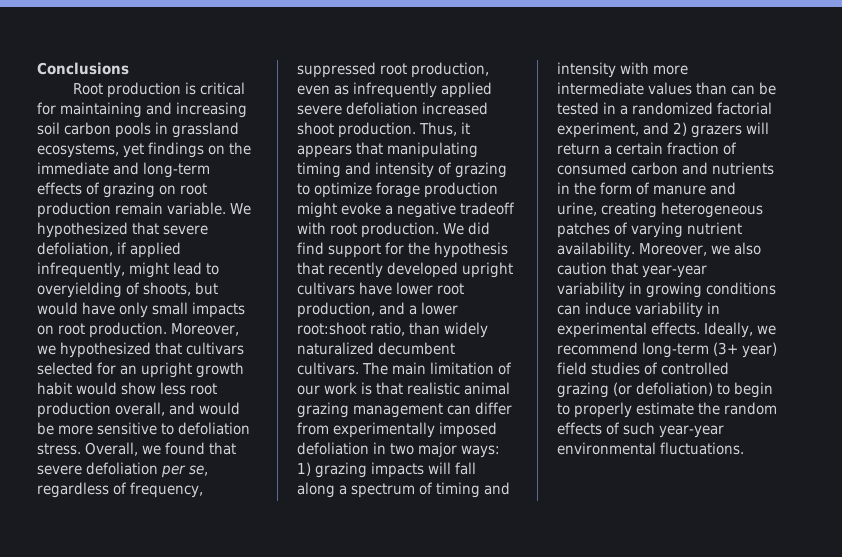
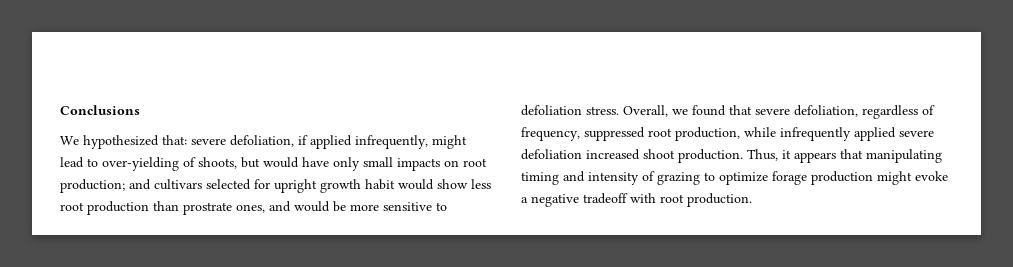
[73,82,246,98] [37,102,247,118] [37,122,239,138] [37,142,251,158] [37,162,210,178] [37,182,207,198] [37,202,226,218] Root production is critical for maintaining and increasing soil carbon pools in grassland ecosystems, yet findings on the immediate and long-term effects of grazing on root production remain variable. -> (140, 110) none
[132,222,159,235] that -> [162,135,187,145] that:
[37,282,122,298] overyielding -> [102,157,179,171] over-yielding
[89,322,239,338] [37,342,182,358] production. Moreover, we hypothesized that -> [60,179,151,193] production; and
[120,365,137,375] an -> (270, 184) none
[115,402,165,416] overall, -> [153,201,265,215] than prostrate ones,
[86,462,208,478] defoliation per se, -> [794,105,858,117] defoliation,
[297,85,349,95] even as -> [744,127,776,137] while
[443,222,490,235] [297,242,508,258] [297,262,513,278] [297,282,464,295] [297,302,458,318] [297,322,488,338] [297,342,455,355] [297,362,512,375] [297,382,510,395] [297,402,512,418] [297,422,497,438] [297,442,500,458] [297,462,476,478] [297,482,510,498] [557,62,688,78] [557,82,776,95] [557,102,772,115] [557,122,769,138] [557,142,737,155] [557,162,774,175] [557,182,736,195] [557,202,763,218] [557,222,742,238] [557,242,761,258] [557,262,707,278] [557,282,776,298] [557,302,720,318] [557,322,776,338] [557,342,777,358] [557,362,729,375] [557,382,773,398] [557,402,777,418] [557,422,724,438] [557,442,744,455] We did find support for the hypothesis that recently developed upright cultivars have lower root production, and a lower root:shoot ratio, than widely naturalized decumbent cultivars. The main limitation of our work is that realistic animal grazing management can differ from experimentally imposed defoliation in two major ways: 1) grazing impacts will fall along a spectrum of timing and intensity with more intermediate values than can be tested in a randomized factorial experiment, and 2) grazers will return a certain fraction of consumed carbon and nutrients in the form of manure and urine, creating heterogeneous patches of varying nutrient availability. Moreover, we also caution that year-year variability in growing conditions can induce variability in experimental effects. Ideally, we recommend long-term (3+ year) field studies of controlled grazing (or defoliation) to begin to properly estimate the random effects of such year-year environmental fluctuations. -> (752, 200) none

